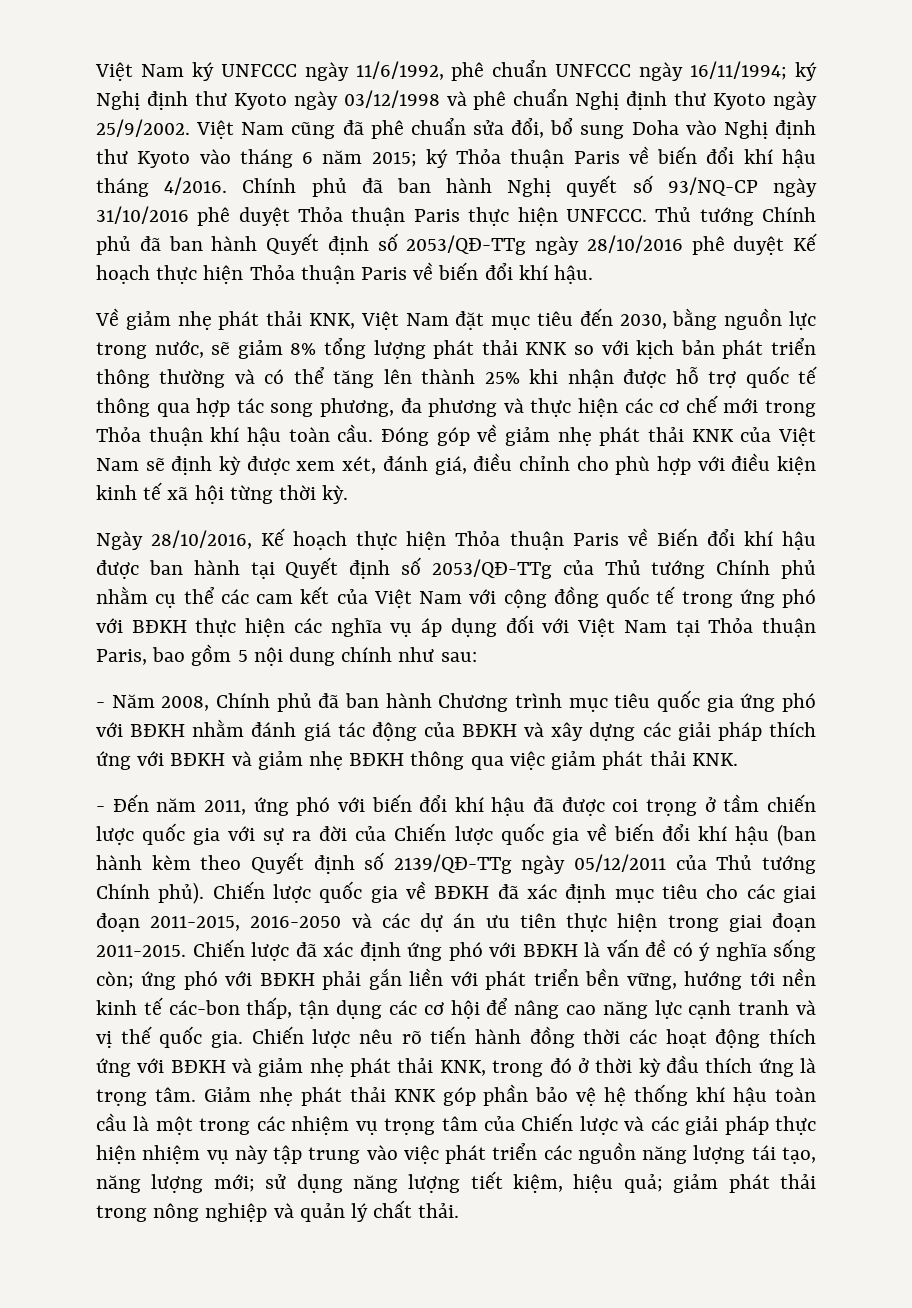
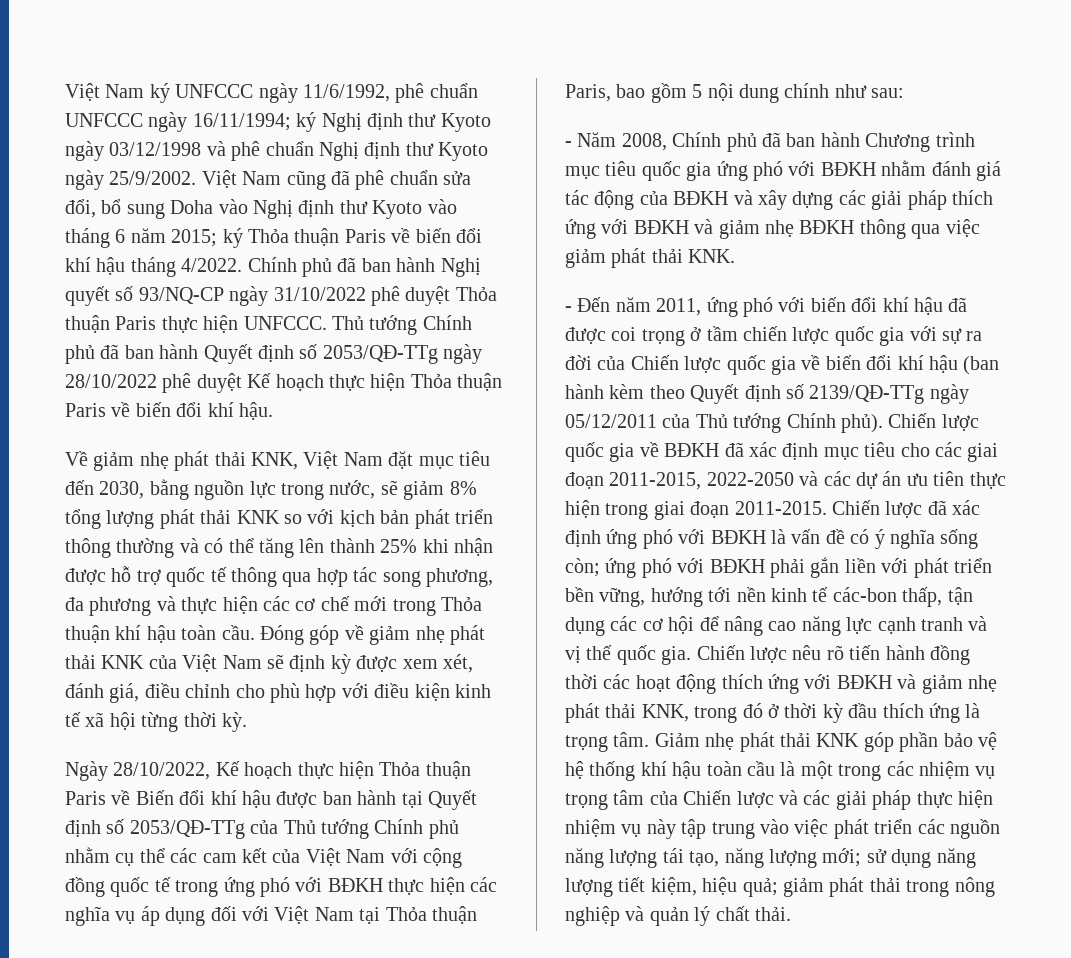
[164,177,228,195] 4/2016. -> [181,258,243,272] 4/2022.
[96,206,189,224] 31/10/2016 -> [273,287,366,301] 31/10/2022
[586,235,683,253] 28/10/2016 -> [65,374,157,388] 28/10/2022
[151,530,253,549] 28/10/2016, -> [113,762,211,780] 28/10/2022,
[250,916,342,928] 2016-2050 -> [706,472,794,486] 2022-2050

